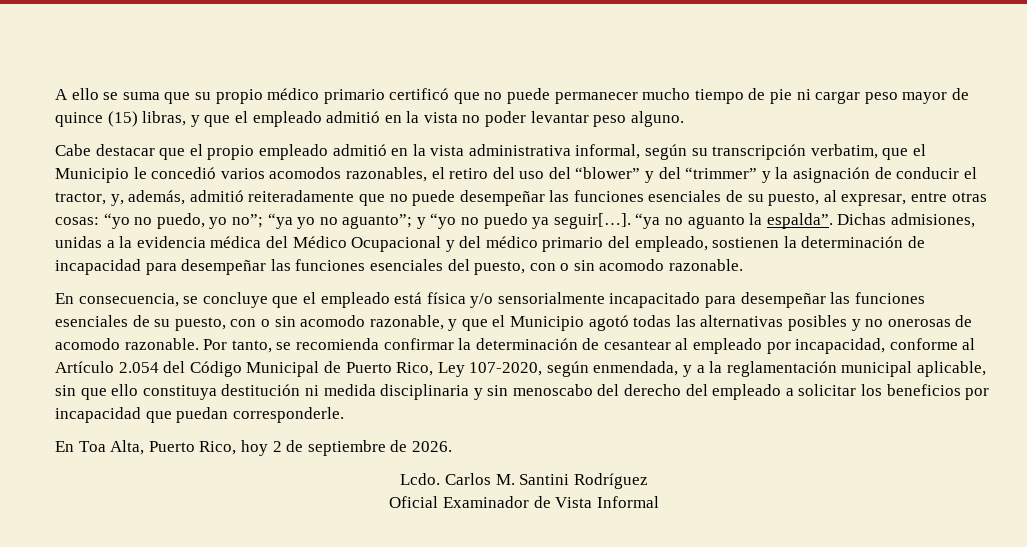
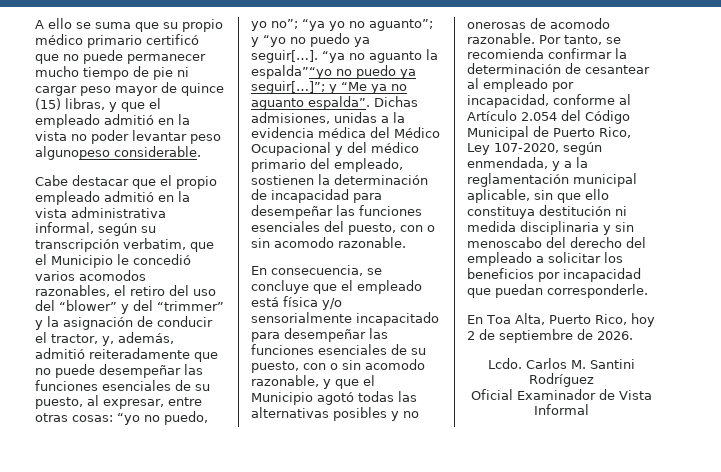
[630,111,684,127] alguno. -> [35,146,201,160] algunopeso considerable.
(763, 219) none -> [251,65,416,79] [251,81,407,94] [251,98,304,110] espalda”“yo no puedo ya seguir[…]”; y “Me ya no aguanto

